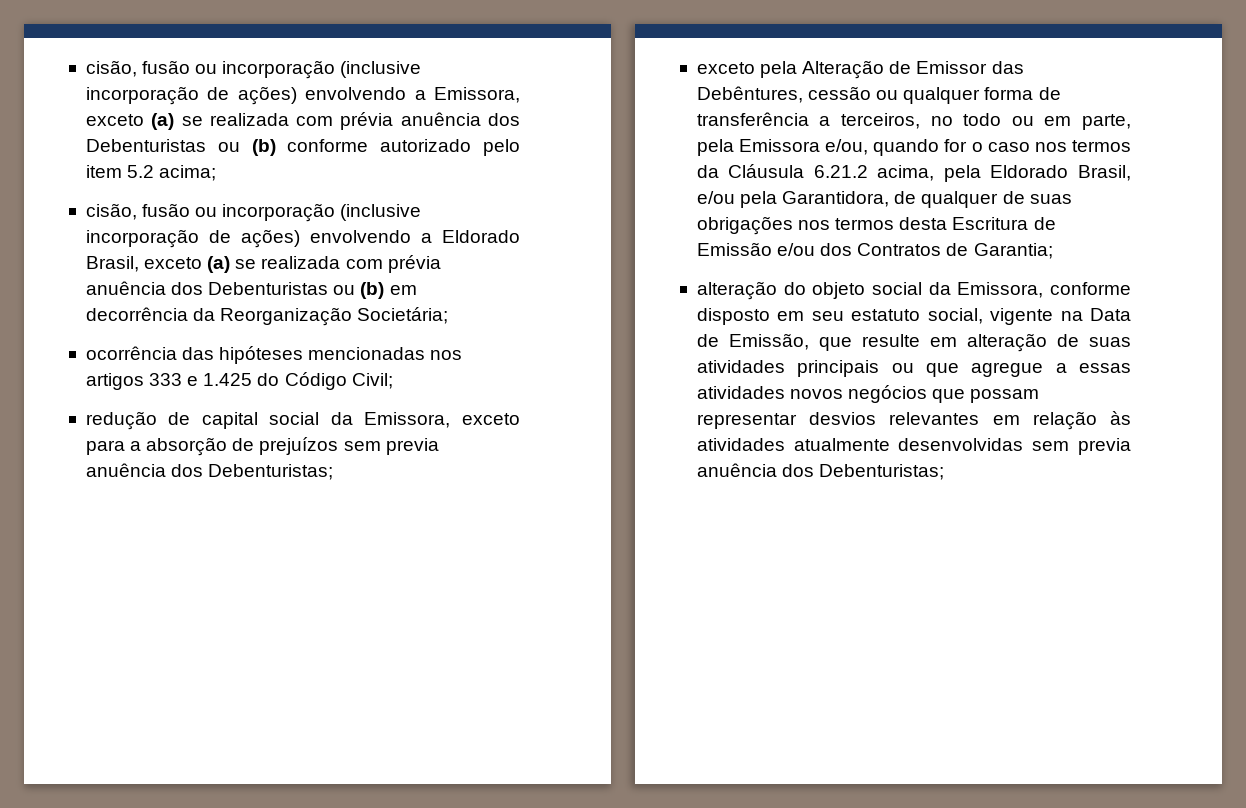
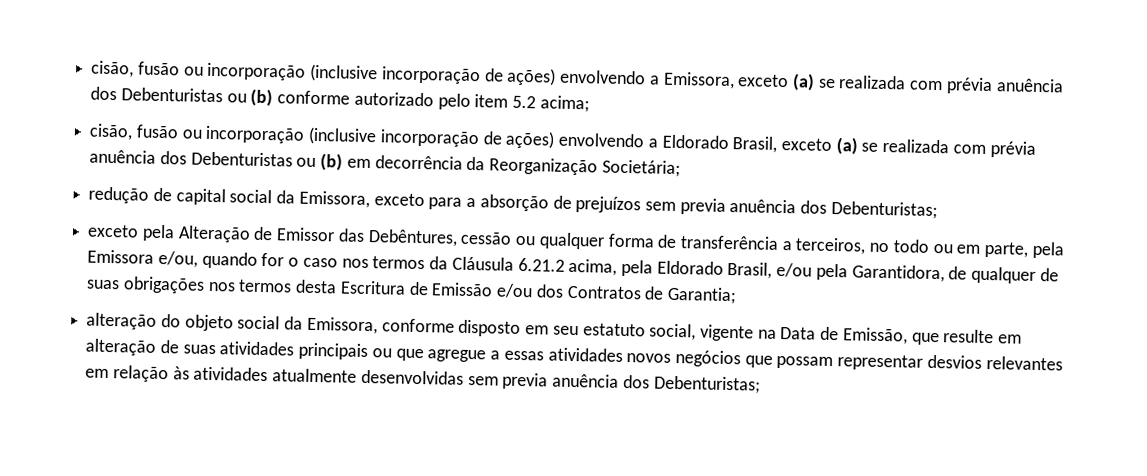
[85,346,463,364] [85,372,393,390] // ocorrência das hipóteses mencionadas nos artigos 333 e 1.425 do Código Civil; -> (681, 168) none

